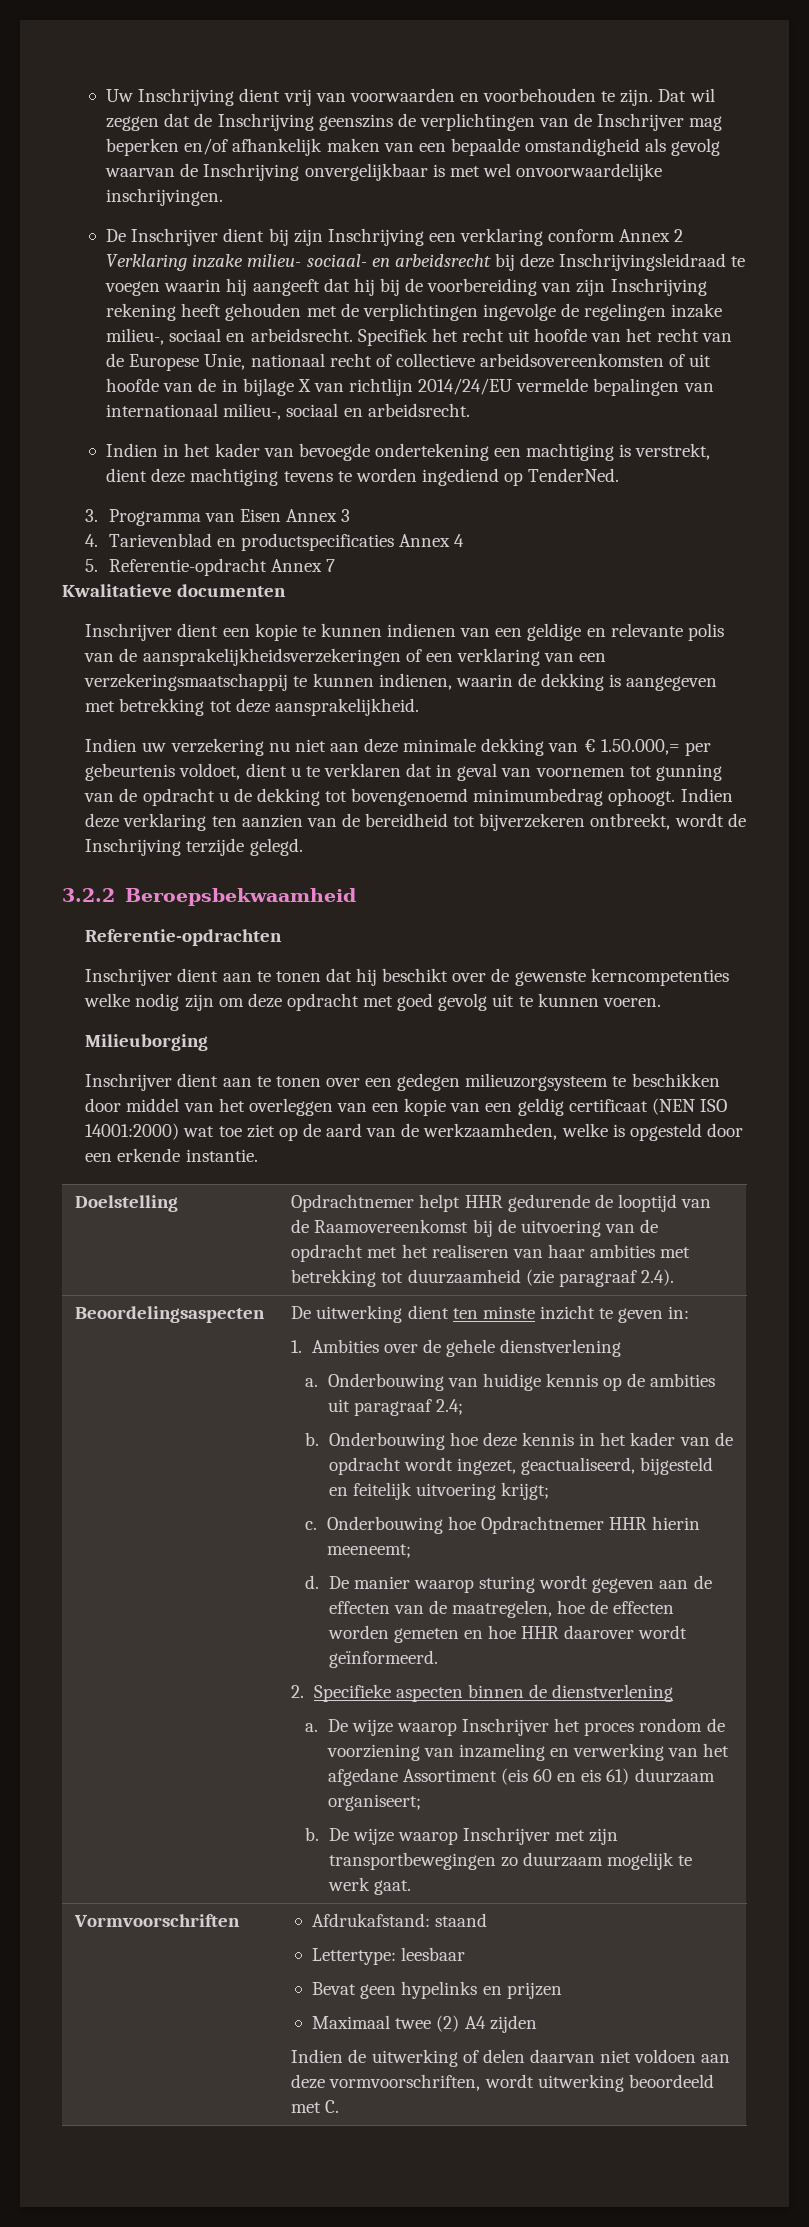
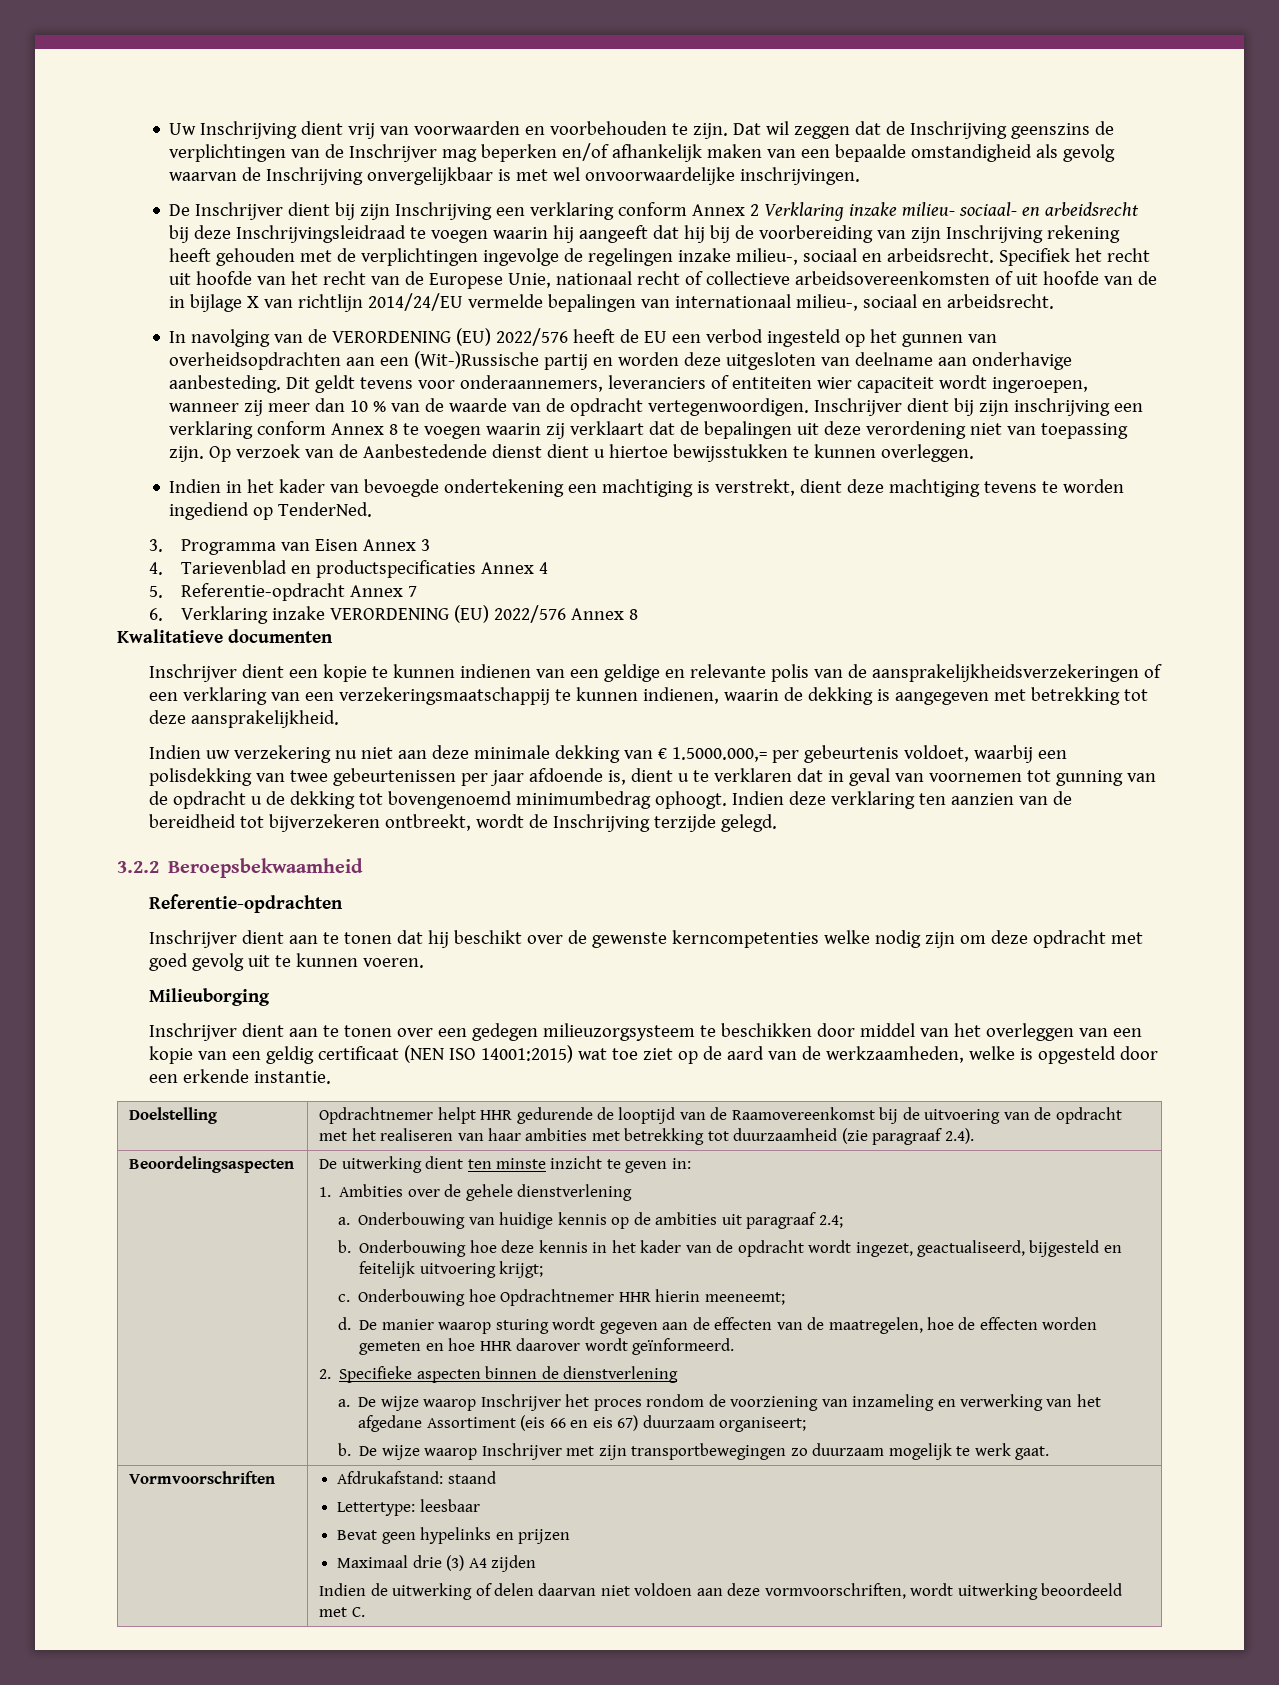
(470, 410) none -> [169,328,998,347] [169,351,1073,370] [169,375,1089,393] [169,398,1144,416] [169,421,1129,439] [169,444,975,462] // In navolging van de VERORDENING (EU) 2022/576 heeft de EU een verbod ingesteld op het gunnen van overheidsopdrachten aan een (Wit-)Russische partij en worden deze uitgesloten van deelname aan onderhavige aanbesteding. Dit geldt tevens voor onderaannemers, leveranciers of entiteiten wier capaciteit wordt ingeroepen, wanneer zij meer dan 10 % van de waarde van de opdracht vertegenwoordigen. Inschrijver dient bij zijn inschrijving een verklaring conform Annex 8 te voegen waarin zij verklaart dat de bepalingen uit deze verordening niet van toepassing zijn. Op verzoek van de Aanbestedende dienst dient u hiertoe bewijsstukken te kunnen overleggen.
(335, 565) none -> [148,605,638,624] // 6. Verklaring inzake VERORDENING (EU) 2022/576 Annex 8
[600,739,680,755] 1.50.000,= -> [671,747,767,762] 1.5000.000,=
(241, 771) none -> [973,745,1067,763] [148,768,626,786] waarbij een polisdekking van twee gebeurtenissen per jaar afdoende is,
[85,1123,180,1140] 14001:2000) -> [480,1045,573,1063] 14001:2015)
[533,1769,553,1782] 60 -> [549,1418,566,1428] 66
[606,1768,630,1785] 61) -> [617,1415,639,1431] 67)
[395,2015,460,2032] twee (2) -> [412,1555,465,1571] drie (3)

